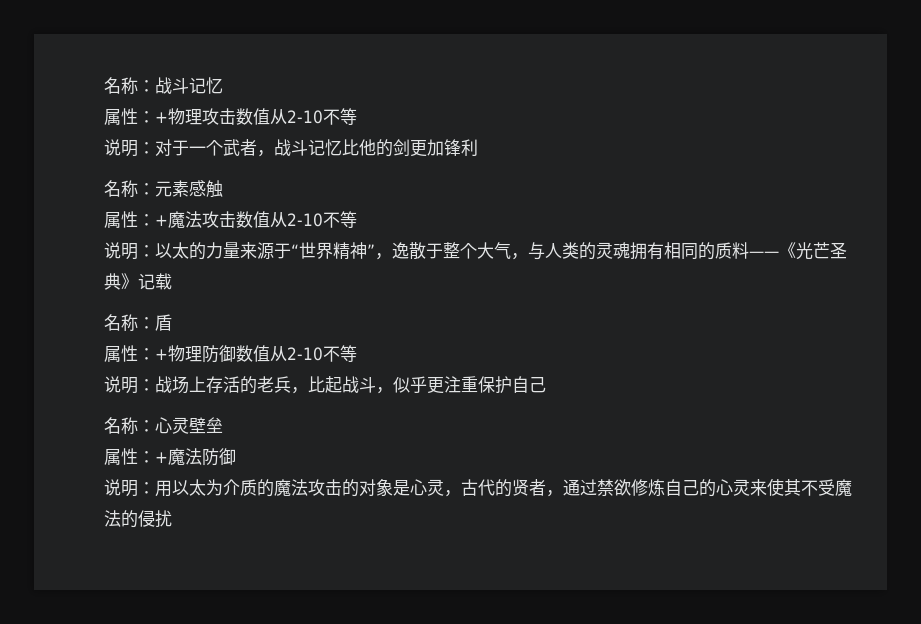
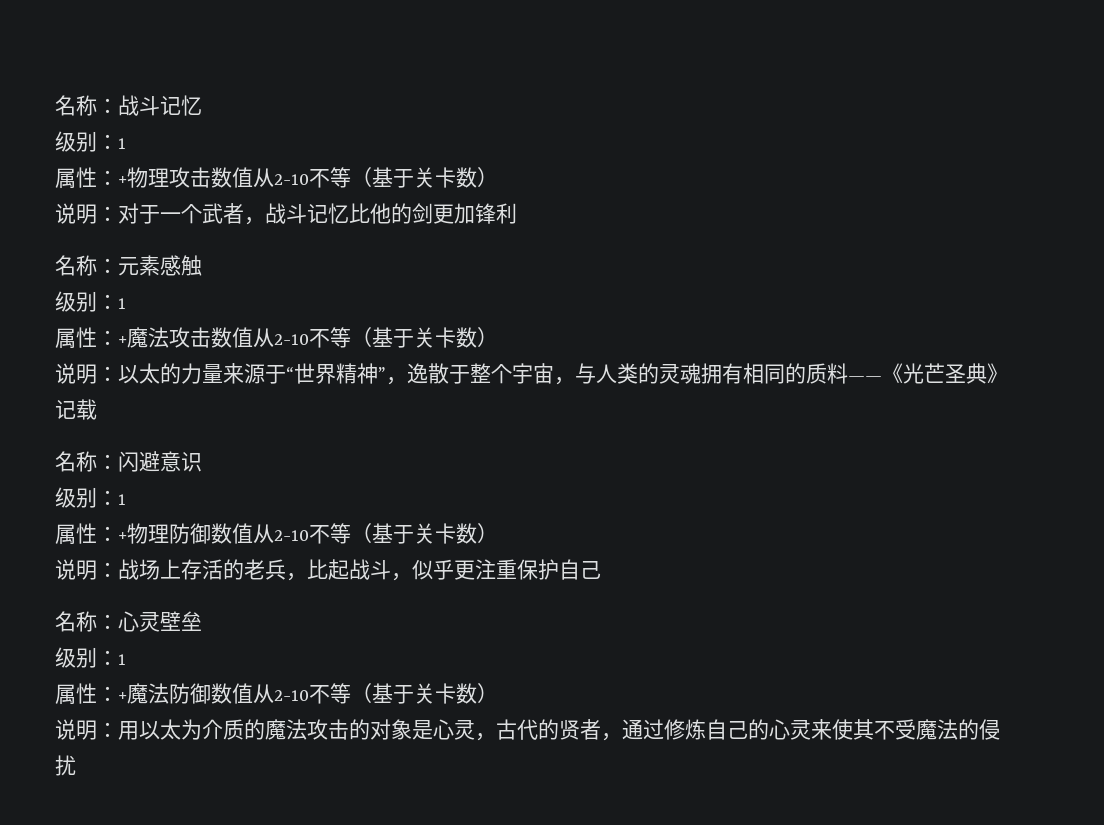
(223, 85) none -> [55,131,126,152] // 级别：1
(357, 116) none -> [351,167,498,188] （基于关卡数）
(223, 189) none -> [55,291,126,312] // 级别：1
(357, 219) none -> [351,327,498,348] （基于关卡数）
[477,242,511,259] 大气 -> [512,363,554,384] 宇宙
[155,314,172,331] 盾 -> [118,451,202,472] [55,487,126,508] 闪避意识 // 级别：1
(357, 353) none -> [351,523,498,544] （基于关卡数）
(223, 425) none -> [55,647,126,668] // 级别：1
(236, 456) none -> [211,683,498,704] 数值从2-10不等（基于关卡数）
[597,479,631,496] 禁欲 -> (664, 729) none

